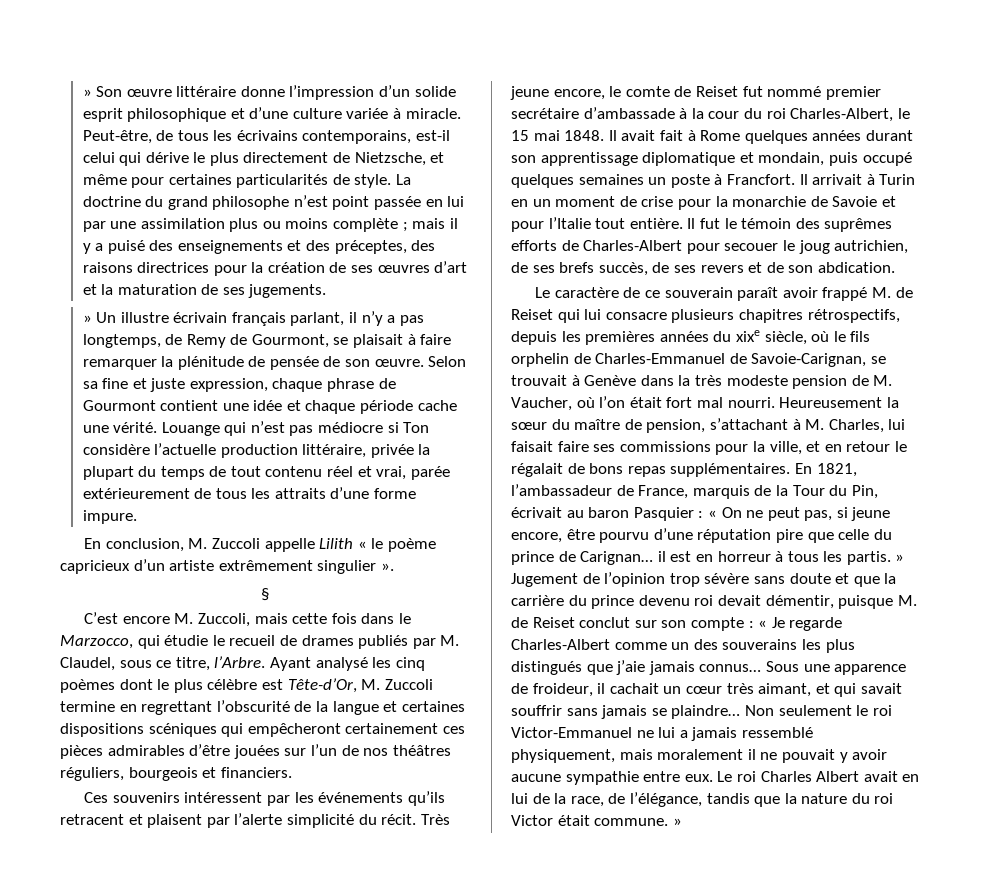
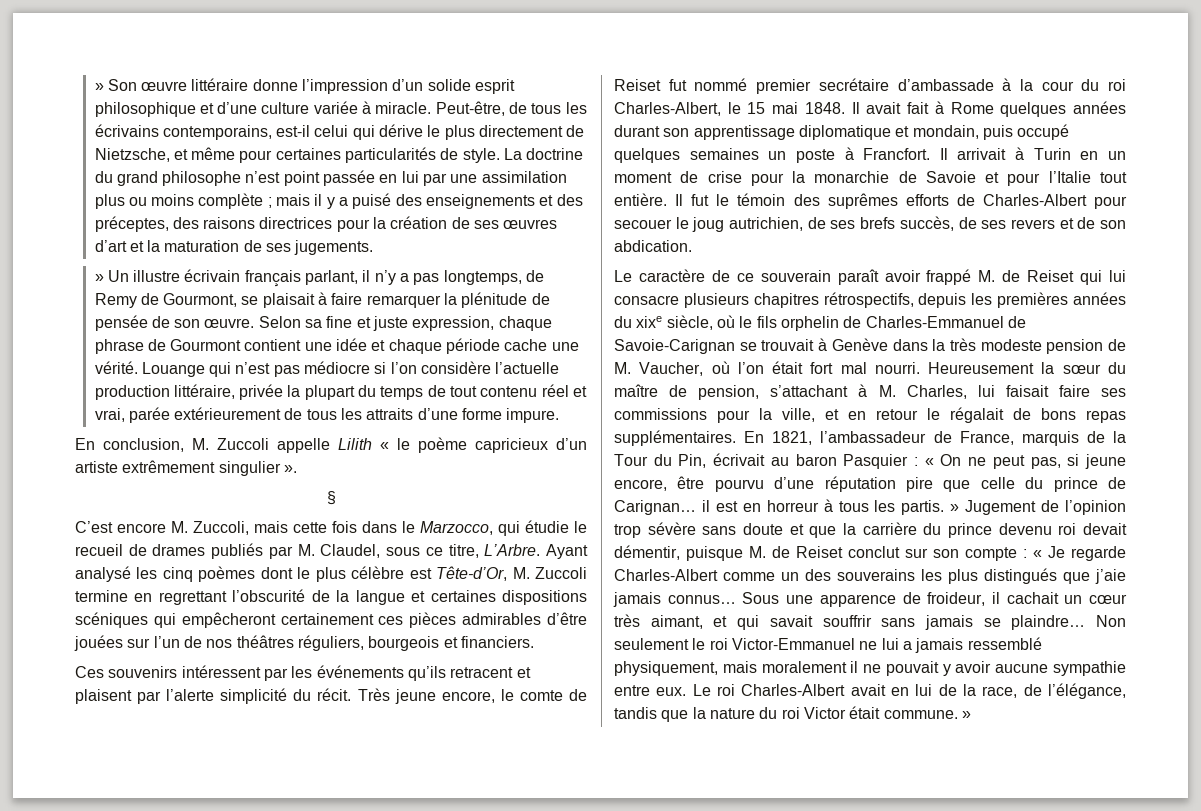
[403,422,430,433] Ton -> [390,362,417,374] l’on
[214,656,266,668] l’Arbre. -> [484,544,541,556] L’Arbre.
[751,353,867,367] Savoie-Carignan, -> [614,339,735,354] Savoie-Carignan
[760,771,860,782] Charles Albert -> [741,684,846,696] Charles-Albert

